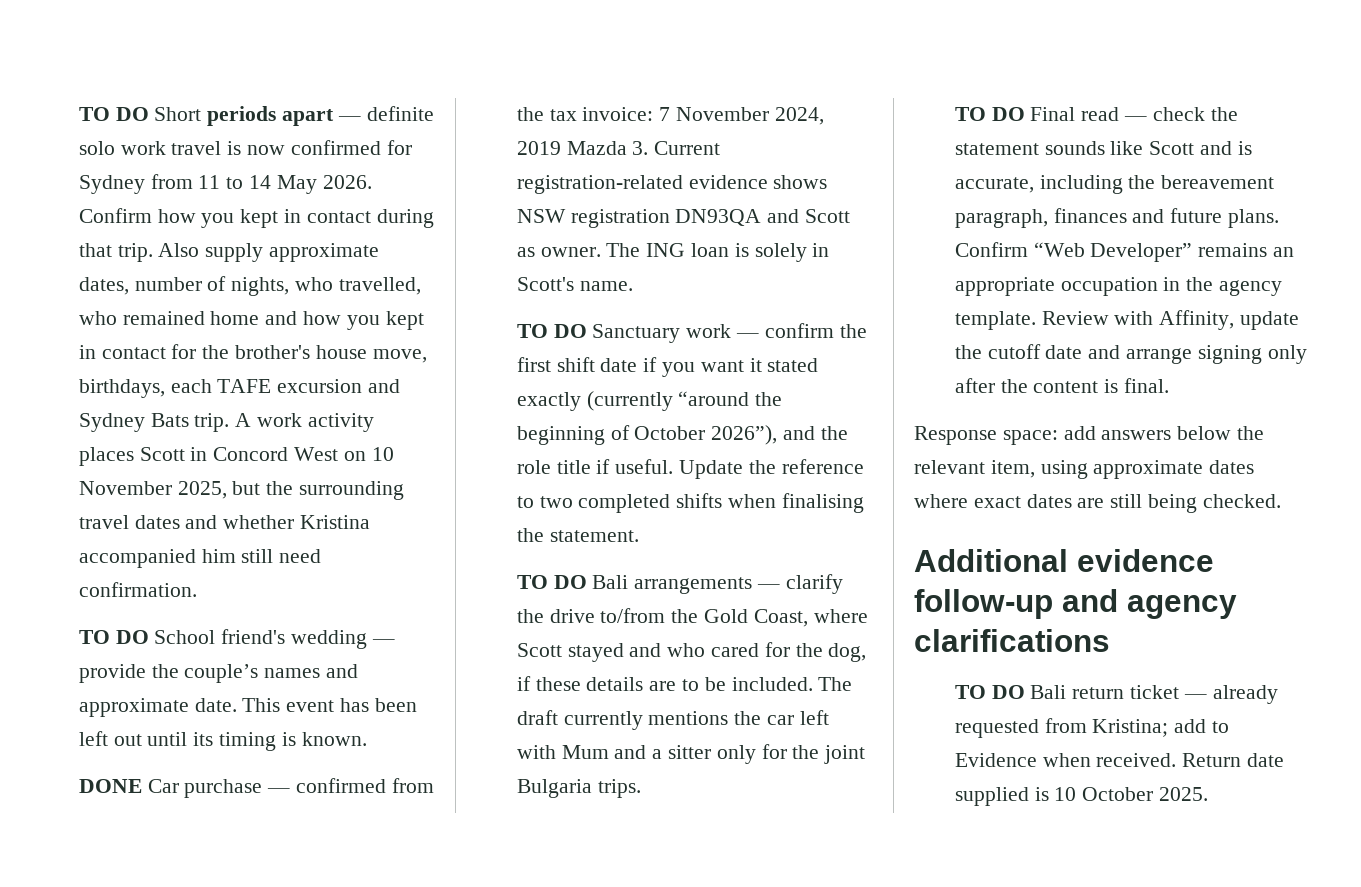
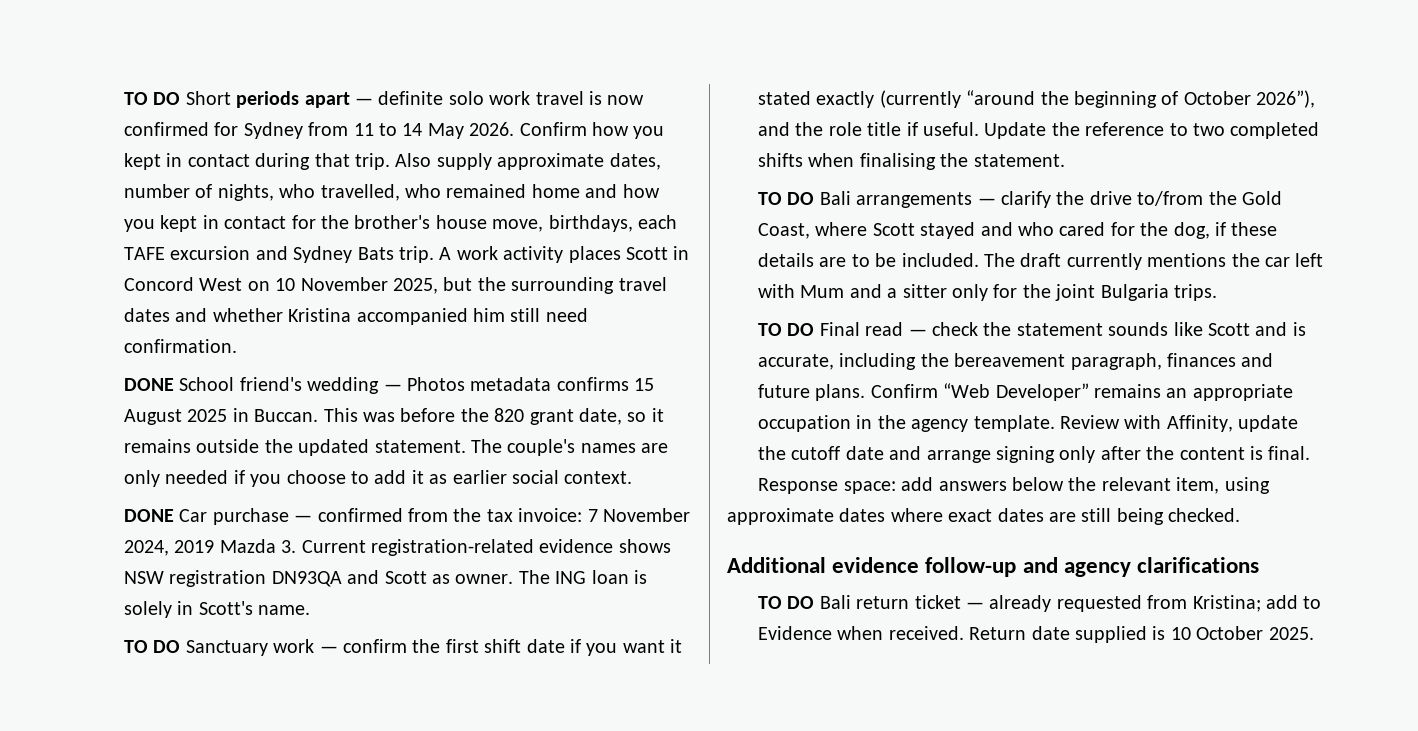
[78,630,149,644] TO DO -> [123,378,174,391] DONE
[78,664,358,683] [78,698,417,717] [78,731,367,751] provide the couple’s names and approximate date. This event has been left out until its timing is known. -> [406,377,655,391] [123,408,664,425] [123,439,669,456] [123,470,633,487] Photos metadata confirms 15 August 2025 in Buccan. This was before the 820 grant date, so it remains outside the updated statement. The couple's names are only needed if you choose to add it as earlier social context.

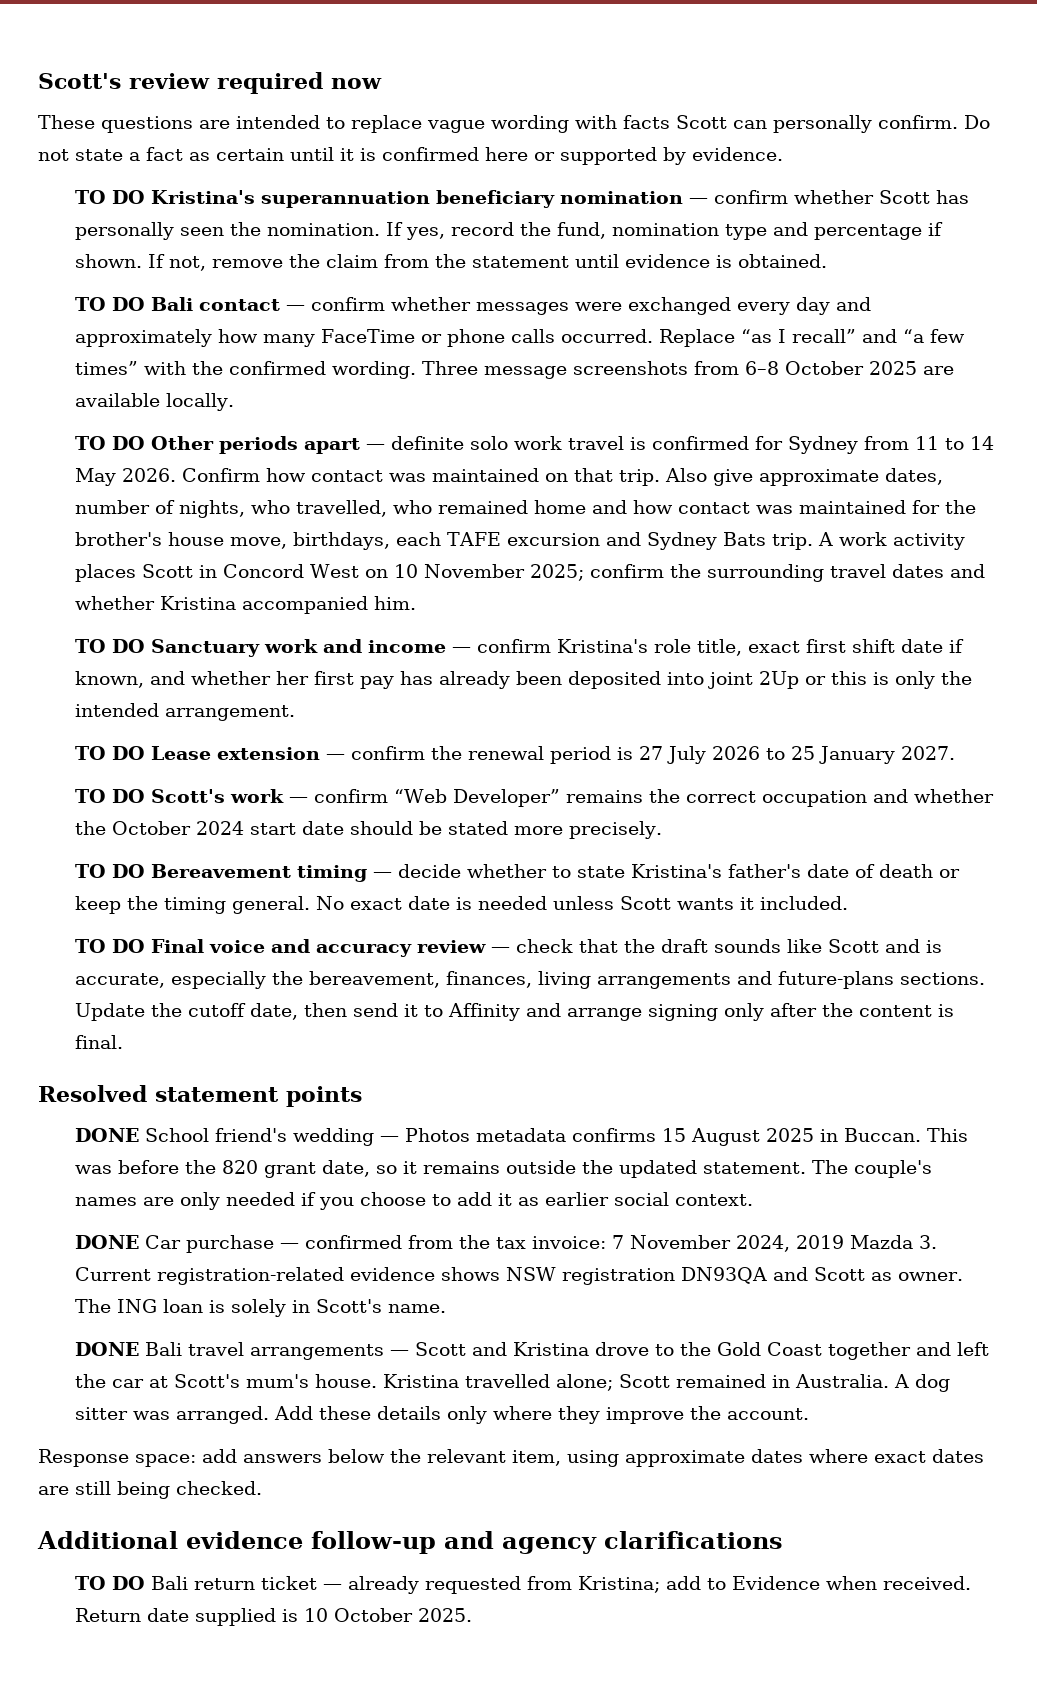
[123,91,231,105] TO DO Short -> [38,72,382,94] [38,115,990,133] [38,147,783,165] [74,190,969,208] [74,222,943,240] [74,254,827,271] [74,297,871,315] [74,329,965,347] [74,361,954,379] [74,393,234,411] [74,436,214,450] Scott's review required now // These questions are intended to replace vague wording with facts Scott can personally confirm. Do not state a fact as certain until it is confirmed here or supported by evidence. // TO DO Kristina's superannuation beneficiary nomination — confirm whether Scott has personally seen the nomination. If yes, record the fund, nomination type and percentage if shown. If not, remove the claim from the statement until evidence is obtained. // TO DO Bali contact — confirm whether messages were exchanged every day and approximately how many FaceTime or phone calls occurred. Replace “as I recall” and “a few times” with the confirmed wording. Three message screenshots from 6–8 October 2025 are available locally. // TO DO Other
[607,95,645,105] now -> (646, 443) none
[633,126,665,139] [123,153,311,170] you kept in contact during -> [310,468,568,482] contact was maintained on
[436,153,492,170] supply -> [712,469,753,486] give
[123,215,287,232] you kept in contact -> [677,500,906,514] contact was maintained
[392,277,473,294] 2025, but -> [529,564,664,581] 2025; confirm
[472,308,588,322] [123,339,237,353] him still need confirmation. -> [373,596,416,610] [74,639,964,657] [74,671,972,689] [74,703,295,721] [74,746,955,764] [74,789,994,807] [74,821,662,839] [74,864,960,882] [74,896,848,914] [74,939,942,957] [74,971,985,989] [74,1003,954,1021] [74,1035,123,1049] [38,1085,362,1107] him. // TO DO Sanctuary work and income — confirm Kristina's role title, exact first shift date if known, and whether her first pay has already been deposited into joint 2Up or this is only the intended arrangement. // TO DO Lease extension — confirm the renewal period is 27 July 2026 to 25 January 2027. // TO DO Scott's work — confirm “Web Developer” remains the correct occupation and whether the October 2024 start date should be stated more precisely. // TO DO Bereavement timing — decide whether to state Kristina's father's date of death or keep the timing general. No exact date is needed unless Scott wants it included. // TO DO Final voice and accuracy review — check that the draft sounds like Scott and is accurate, especially the bereavement, finances, living arrangements and future-plans sections. Update the cutoff date, then send it to Affinity and arrange signing only after the content is final. // Resolved statement points
[123,639,683,656] [757,90,1316,108] [757,122,1320,139] [757,153,1065,170] [757,191,1282,208] [757,222,1278,239] [757,253,1324,270] [757,284,1217,301] [757,322,1306,336] [757,353,1274,370] [757,383,1293,401] [757,415,1299,432] [757,446,1311,463] TO DO Sanctuary work — confirm the first shift date if you want it stated exactly (currently “around the beginning of October 2026”), and the role title if useful. Update the reference to two completed shifts when finalising the statement. // TO DO Bali arrangements — clarify the drive to/from the Gold Coast, where Scott stayed and who cared for the dog, if these details are to be included. The draft currently mentions the car left with Mum and a sitter only for the joint Bulgaria trips. // TO DO Final read — check the statement sounds like Scott and is accurate, including the bereavement paragraph, finances and future plans. Confirm “Web Developer” remains an appropriate occupation in the agency template. Review with Affinity, update the cutoff date and arrange signing only after the content is final. -> [74,1342,989,1360] [74,1374,950,1392] [74,1406,809,1424] DONE Bali travel arrangements — Scott and Kristina drove to the Gold Coast together and left the car at Scott's mum's house. Kristina travelled alone; Scott remained in Australia. A dog sitter was arranged. Add these details only where they improve the account.

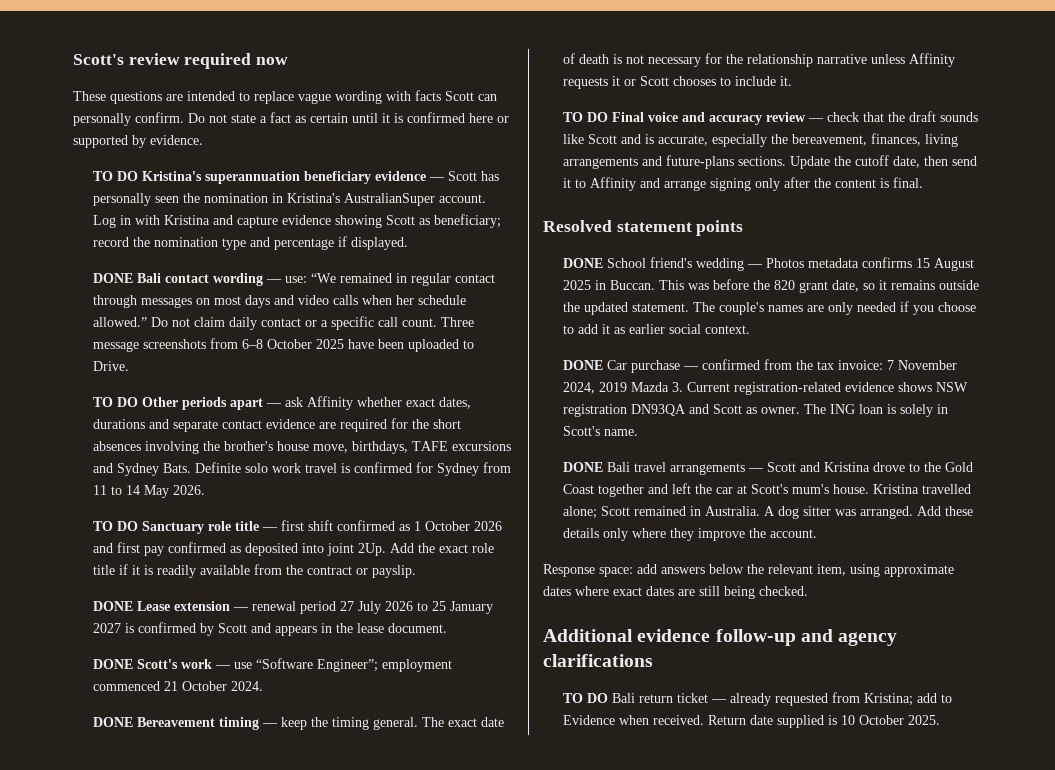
[559,190,874,204] nomination — confirm whether -> [375,171,446,181] evidence —
[266,222,445,240] nomination. If yes, -> [204,193,487,206] [93,214,502,228] nomination in Kristina's AustralianSuper account. Log in with Kristina and capture evidence showing Scott as beneficiary;
[556,222,606,239] fund, -> (151, 242) none
[74,254,827,271] [74,297,871,315] [74,329,965,347] [74,361,416,379] shown. If not, remove the claim from the statement until evidence is obtained. // TO DO Bali contact — confirm whether messages were exchanged every day and approximately how many FaceTime or phone calls occurred. Replace “as I recall” and “a few times” with the confirmed wording. -> [351,237,409,250] [93,273,496,286] [93,295,467,308] [93,316,438,330] displayed. // DONE Bali contact wording — use: “We remained in regular contact through messages on most days and video calls when her schedule allowed.” Do not claim daily contact or a specific call count.
[922,366,954,375] [74,393,234,411] are available locally. -> [348,339,475,352] [93,361,130,371] have been uploaded to Drive.
[390,436,464,450] definite -> [285,396,472,410] [93,418,462,432] [93,441,512,454] [93,462,242,476] ask Affinity whether exact dates, durations and separate contact evidence are required for the short absences involving the brother's house move, birthdays, TAFE excursions and Sydney Bats. Definite
[181,468,943,486] [74,500,976,518] [74,532,965,550] [74,564,985,582] [74,596,416,614] [74,639,964,657] [74,671,972,689] [74,703,295,721] [74,746,145,760] Confirm how contact was maintained on that trip. Also give approximate dates, number of nights, who travelled, who remained home and how contact was maintained for the brother's house move, birthdays, each TAFE excursion and Sydney Bats trip. A work activity places Scott in Concord West on 10 November 2025; confirm the surrounding travel dates and whether Kristina accompanied him. // TO DO Sanctuary work and income — confirm Kristina's role title, exact first shift date if known, and whether her first pay has already been deposited into joint 2Up or this is only the intended arrangement. // TO DO -> [93,520,503,534] [93,542,495,556] [93,564,417,578] [93,601,134,611] // TO DO Sanctuary role title — first shift confirmed as 1 October 2026 and first pay confirmed as deposited into joint 2Up. Add the exact role title if it is readily available from the contract or payslip. // DONE
[350,746,462,760] confirm the -> (250, 609) none
[616,747,633,760] is -> (337, 607) none
[900,746,955,760] [74,789,994,807] [74,821,662,839] [74,864,960,882] 2027. // TO DO Scott's work — confirm “Web Developer” remains the correct occupation and whether the October 2024 start date should be stated more precisely. // TO DO Bereavement timing — decide whether to state Kristina's father's date of death or -> [93,622,448,636] [93,658,453,672] [93,681,264,691] [93,717,279,730] 2027 is confirmed by Scott and appears in the lease document. // DONE Scott's work — use “Software Engineer”; employment commenced 21 October 2024. // DONE Bereavement timing —
[315,896,344,910] No -> [422,717,445,727] The
[455,896,848,910] is needed unless Scott wants it included. -> [563,53,956,67] [563,76,793,89] of death is not necessary for the relationship narrative unless Affinity requests it or Scott chooses to include it.

